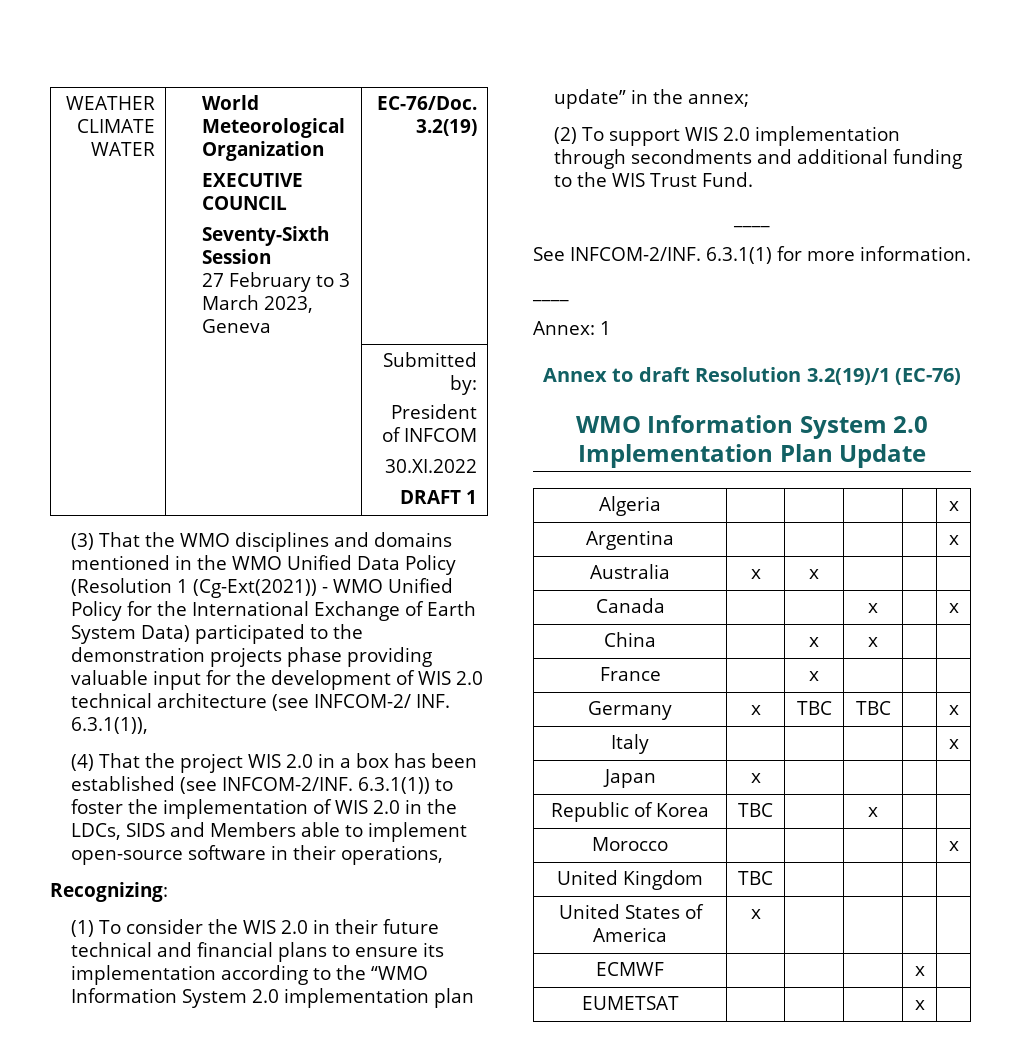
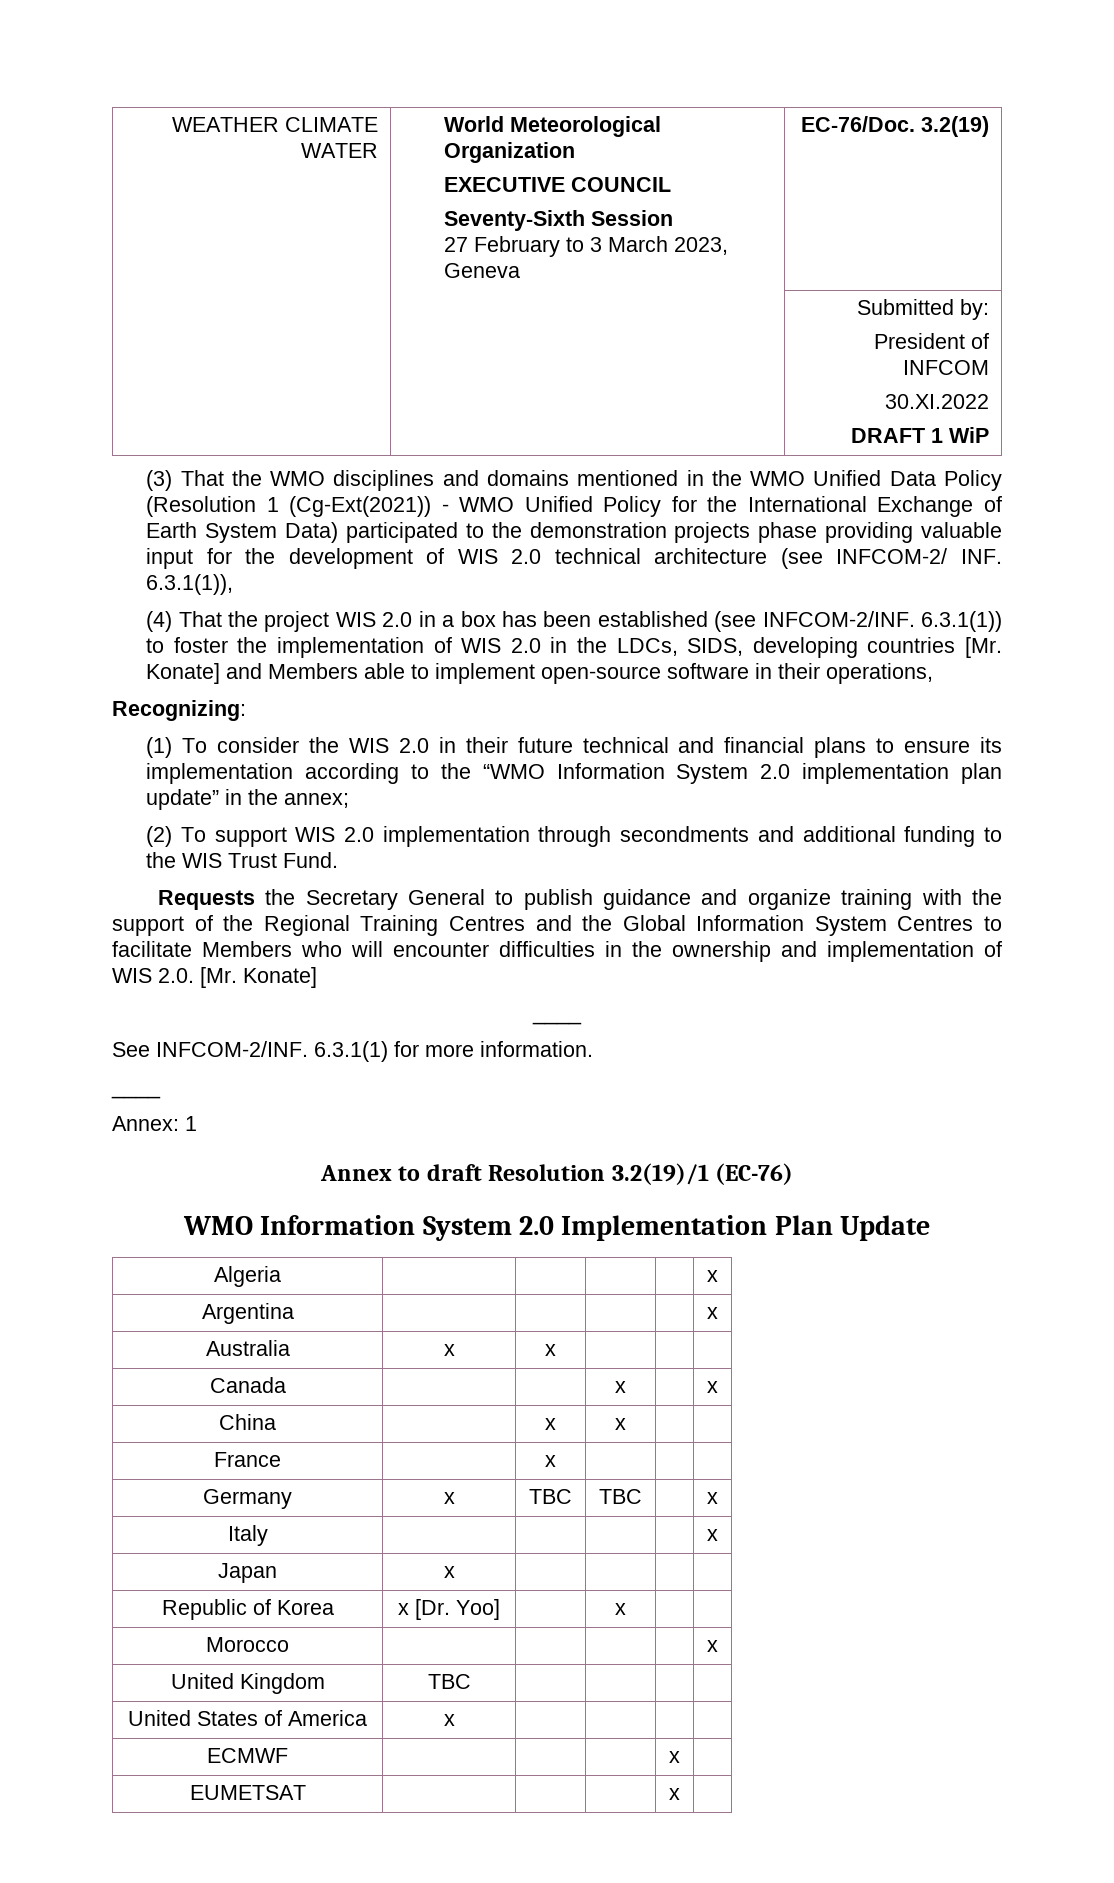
(477, 497) none -> [948,427,989,443] WiP
[126,823,166,837] SIDS -> [687,637,1002,658] [146,663,221,684] SIDS, developing countries [Mr. Konate]
(754, 179) none -> [157,889,1003,910] [112,915,1003,936] [112,941,1002,962] [112,967,317,988] // Requests the Secretary General to publish guidance and organize training with the support of the Regional Training Centres and the Global Information System Centres to facilitate Members who will encounter difficulties in the ownership and implementation of WIS 2.0. [Mr. Konate]
[738,803,773,817] TBC -> [398,1599,500,1620] x [Dr. Yoo]

